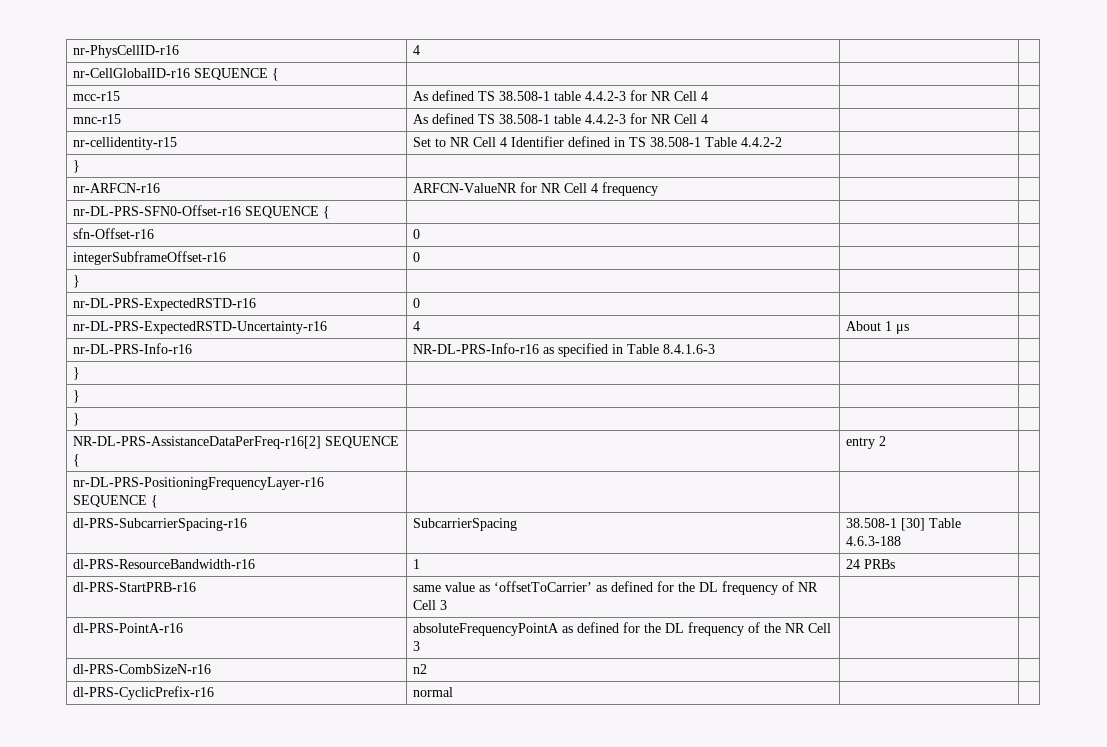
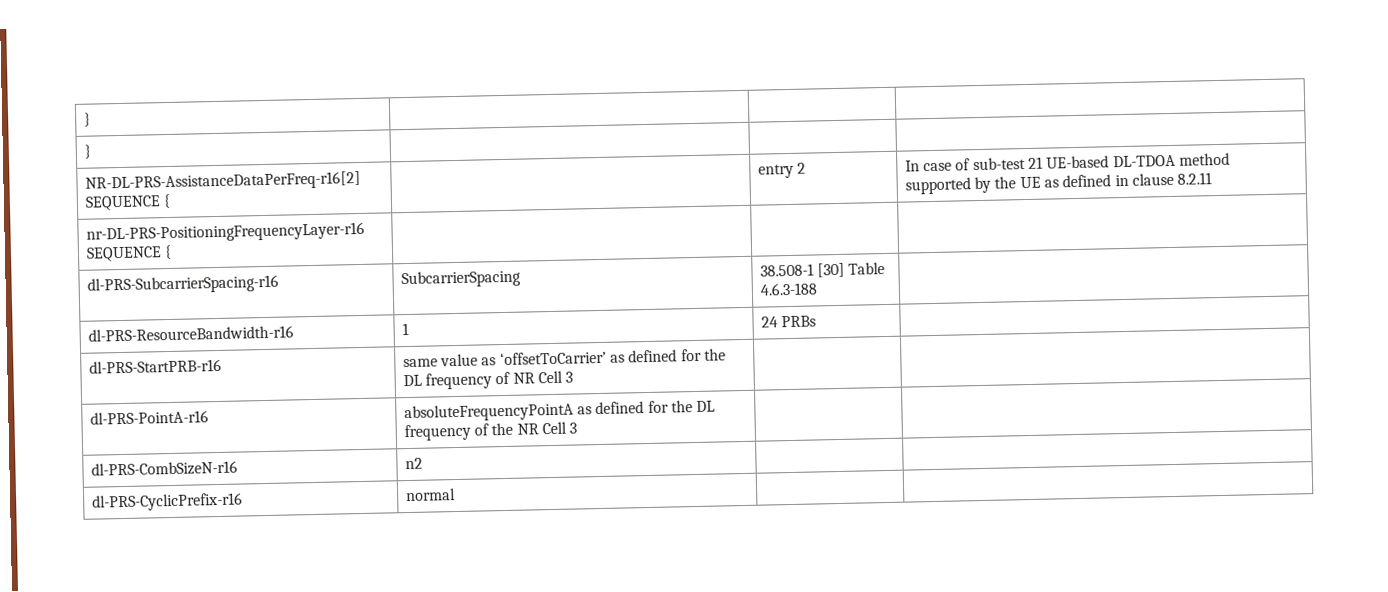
[73,45,180,58] [413,45,421,55] [73,68,280,81] [73,91,121,101] [413,90,709,101] [73,114,122,124] [413,113,709,124] [73,137,178,150] [413,136,783,147] [73,160,81,173] [73,183,161,193] [413,182,659,196] [73,205,331,219] [73,228,155,239] [413,229,421,239] [73,251,227,265] [413,252,421,262] [73,275,81,288] [73,298,257,311] [413,298,421,308] [73,321,328,334] [413,321,421,331] [846,321,910,334] [73,343,193,354] [413,343,716,357] [73,367,81,380] nr-PhysCellID-r16 | 4 | | // nr-CellGlobalID-r16 SEQUENCE { | | | // mcc-r15 | As defined TS 38.508-1 table 4.4.2-3 for NR Cell 4 | | // mnc-r15 | As defined TS 38.508-1 table 4.4.2-3 for NR Cell 4 | | // nr-cellidentity-r15 | Set to NR Cell 4 Identifier defined in TS 38.508-1 Table 4.4.2-2 | | // } | | | // nr-ARFCN-r16 | ARFCN-ValueNR for NR Cell 4 frequency | | // nr-DL-PRS-SFN0-Offset-r16 SEQUENCE { | | | // sfn-Offset-r16 | 0 | | // integerSubframeOffset-r16 | 0 | | // } | | | // nr-DL-PRS-ExpectedRSTD-r16 | 0 | | // nr-DL-PRS-ExpectedRSTD-Uncertainty-r16 | 4 | About 1 μs | // nr-DL-PRS-Info-r16 | NR-DL-PRS-Info-r16 as specified in Table 8.4.1.6-3 | | // } | | | // -> (83, 119) none
(887, 441) none -> [904,152,1230,172] [904,172,1213,195] In case of sub-test 21 UE-based DL-TDOA method supported by the UE as defined in clause 8.2.11

